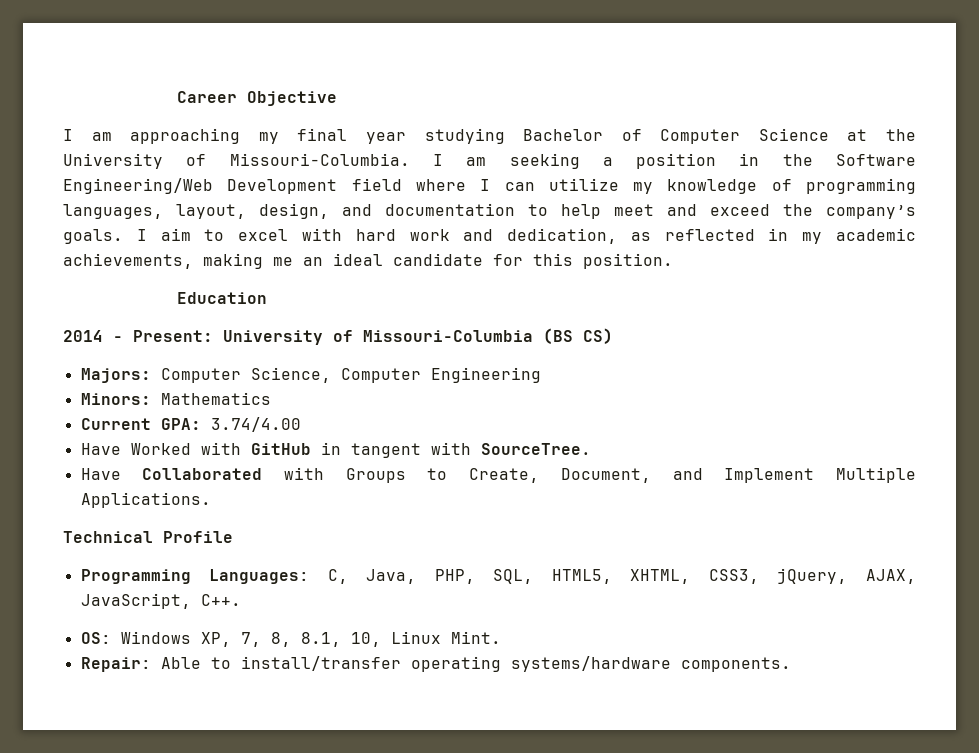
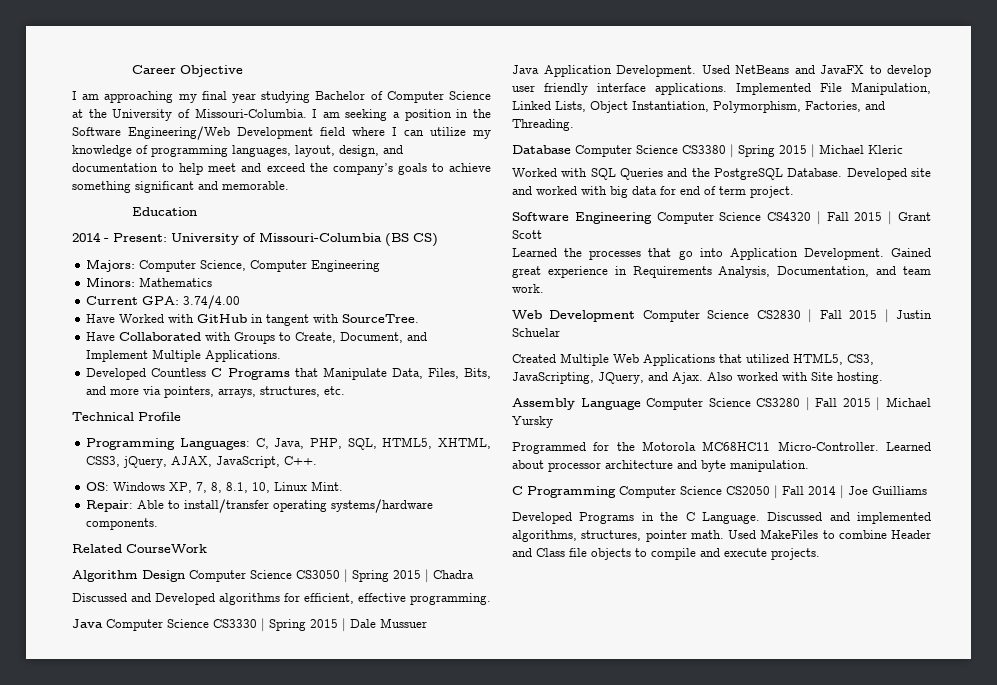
[63,228,917,244] [63,253,673,269] goals. I aim to excel with hard work and dedication, as reflected in my academic achievements, making me an ideal candidate for this position. -> [397,163,492,175] [72,181,289,193] goals to achieve something significant and memorable.
(211, 500) none -> [86,367,491,380] [86,386,346,398] // Developed Countless C Programs that Manipulate Data, Files, Bits, and more via pointers, arrays, structures, etc.
(791, 664) none -> [72,544,207,553] [72,569,474,583] [72,593,491,605] [72,618,427,632] [512,65,931,77] [512,82,931,95] [512,101,885,113] [512,119,574,131] [512,144,903,158] [512,168,931,180] [512,186,794,198] [512,211,931,225] [512,230,542,239] [512,248,931,260] [512,266,931,278] [512,284,544,293] [512,309,933,323] [512,328,560,337] [512,353,874,366] [512,372,883,384] [512,397,931,411] [512,416,553,428] [512,441,931,454] [512,460,809,472] [512,485,927,499] [512,512,931,524] [512,529,931,542] [512,548,820,560] // Related CourseWork // Algorithm Design Computer Science CS3050 | Spring 2015 | Chadra // Discussed and Developed algorithms for efficient, effective programming. // Java Computer Science CS3330 | Spring 2015 | Dale Mussuer // Java Application Development. Used NetBeans and JavaFX to develop user friendly interface applications. Implemented File Manipulation, Linked Lists, Object Instantiation, Polymorphism, Factories, and Threading. // Database Computer Science CS3380 | Spring 2015 | Michael Kleric // Worked with SQL Queries and the PostgreSQL Database. Developed site and worked with big data for end of term project. // Software Engineering Computer Science CS4320 | Fall 2015 | Grant Scott // Learned the processes that go into Application Development. Gained great experience in Requirements Analysis, Documentation, and team work. // Web Development Computer Science CS2830 | Fall 2015 | Justin Schuelar // Created Multiple Web Applications that utilized HTML5, CS3, JavaScripting, JQuery, and Ajax. Also worked with Site hosting. // Assembly Language Computer Science CS3280 | Fall 2015 | Michael Yursky // Programmed for the Motorola MC68HC11 Micro-Controller. Learned about processor architecture and byte manipulation. // C Programming Computer Science CS2050 | Fall 2014 | Joe Guilliams // Developed Programs in the C Language. Discussed and implemented algorithms, structures, pointer math. Used MakeFiles to combine Header and Class file objects to compile and execute projects.

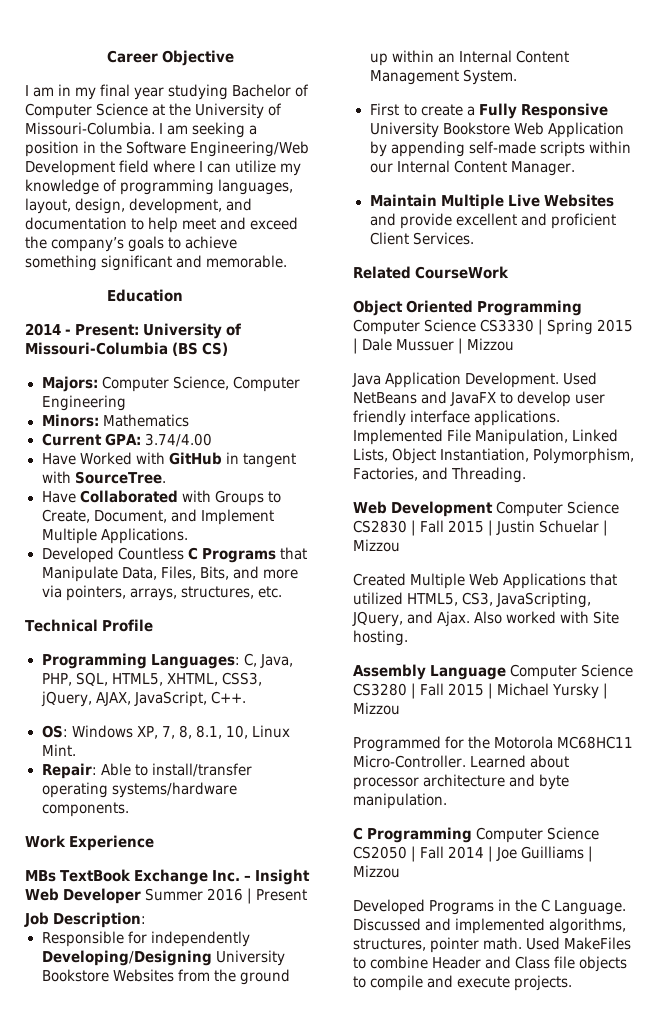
[104,91,174,103] approaching -> [58,84,72,96] in
(379, 151) none -> [129,198,223,214] development,
[72,544,207,553] [72,569,474,583] [72,593,491,605] [72,619,103,628] Related CourseWork // Algorithm Design Computer Science CS3050 | Spring 2015 | Chadra // Discussed and Developed algorithms for efficient, effective programming. // Java -> [25,835,155,851] [25,869,311,885] [25,888,308,904] [24,912,147,928] [41,931,250,947] [41,950,285,966] [41,969,290,985] [369,50,569,66] [369,69,517,85] [369,103,608,119] [369,122,624,138] [369,141,631,157] [369,160,575,176] [369,194,614,210] [369,213,616,229] [369,232,474,245] [353,266,510,279] [353,300,583,316] Work Experience // MBs TextBook Exchange Inc. – Insight Web Developer Summer 2016 | Present // Job Description: // Responsible for independently Developing/Designing University Bookstore Websites from the ground up within an Internal Content Management System. // First to create a Fully Responsive University Bookstore Web Application by appending self-made scripts within our Internal Content Manager. // Maintain Multiple Live Websites and provide excellent and proficient Client Services. // Related CourseWork // Object Oriented Programming
(427, 623) none -> [458,338,515,354] | Mizzou
[512,144,903,158] [512,168,931,180] [512,186,794,198] [512,211,931,225] [512,230,542,239] [512,248,931,260] [512,266,931,278] [512,284,544,293] // Database Computer Science CS3380 | Spring 2015 | Michael Kleric // Worked with SQL Queries and the PostgreSQL Database. Developed site and worked with big data for end of term project. // Software Engineering Computer Science CS4320 | Fall 2015 | Grant Scott // Learned the processes that go into Application Development. Gained great experience in Requirements Analysis, Documentation, and team work. -> (527, 475) none
(560, 332) none -> [603,520,609,536] [353,539,400,552] | Mizzou
(553, 422) none -> [603,683,609,699] [353,702,400,715] | Mizzou
(927, 490) none -> [588,846,594,862] [353,865,400,878] | Mizzou

